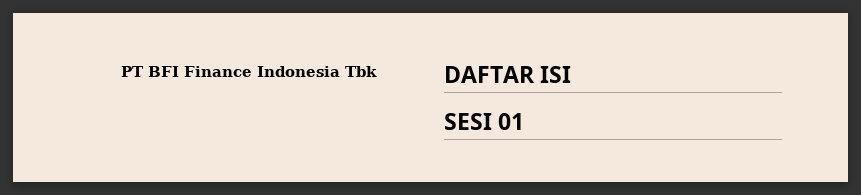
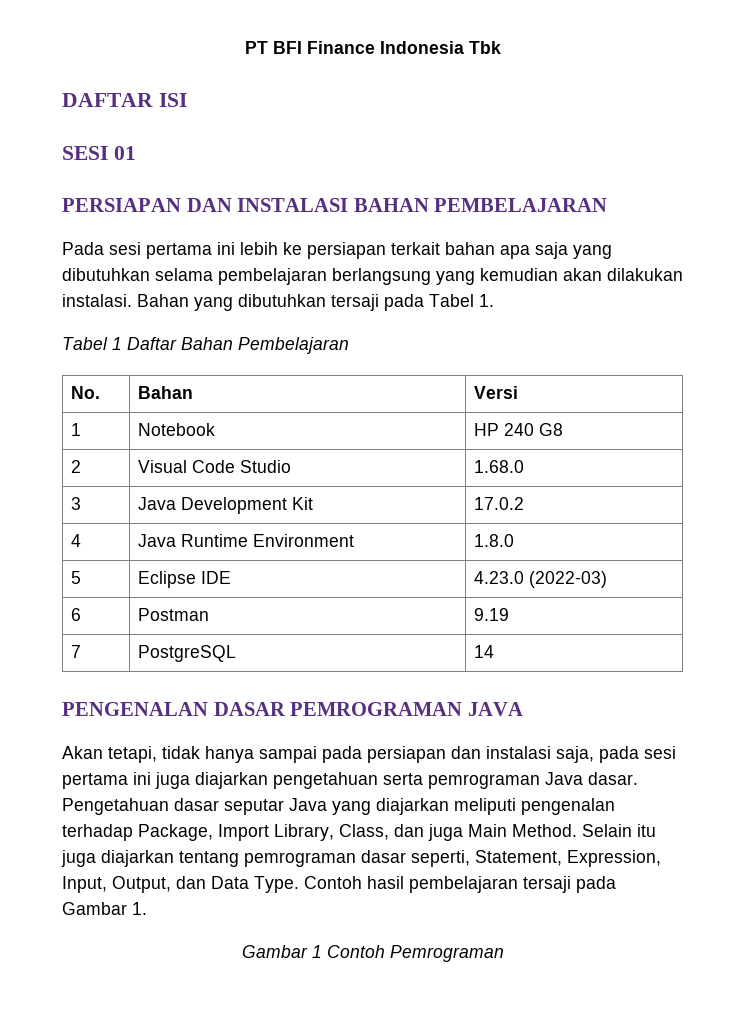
(525, 121) none -> [62,198,608,212] [62,242,612,259] [62,268,683,285] [62,294,494,311] [62,337,349,354] [70,386,100,399] [137,386,193,399] [473,386,518,399] [70,423,81,436] [137,423,215,436] [473,423,563,436] [70,460,81,473] [137,460,291,473] [473,460,524,473] [70,497,81,510] [137,497,313,514] [473,497,524,510] [70,534,81,547] [137,534,354,547] [473,534,514,547] [70,571,81,584] [137,571,231,588] [473,571,607,588] [70,608,81,621] [137,608,209,621] [473,608,509,621] [70,645,81,658] [137,645,236,662] [473,645,494,658] [62,702,523,716] [62,746,676,763] [62,772,638,789] [62,798,615,815] [62,824,656,841] [61,850,661,867] [62,876,616,893] [62,902,147,915] [241,945,504,962] // PERSIAPAN DAN INSTALASI BAHAN PEMBELAJARAN // Pada sesi pertama ini lebih ke persiapan terkait bahan apa saja yang dibutuhkan selama pembelajaran berlangsung yang kemudian akan dilakukan instalasi. Bahan yang dibutuhkan tersaji pada Tabel 1. // Tabel 1 Daftar Bahan Pembelajaran // No. | Bahan | Versi // 1 | Notebook | HP 240 G8 // 2 | Visual Code Studio | 1.68.0 // 3 | Java Development Kit | 17.0.2 // 4 | Java Runtime Environment | 1.8.0 // 5 | Eclipse IDE | 4.23.0 (2022-03) // 6 | Postman | 9.19 // 7 | PostgreSQL | 14 // PENGENALAN DASAR PEMROGRAMAN JAVA // Akan tetapi, tidak hanya sampai pada persiapan dan instalasi saja, pada sesi pertama ini juga diajarkan pengetahuan serta pemrograman Java dasar. Pengetahuan dasar seputar Java yang diajarkan meliputi pengenalan terhadap Package, Import Library, Class, dan juga Main Method. Selain itu juga diajarkan tentang pemrograman dasar seperti, Statement, Expression, Input, Output, dan Data Type. Contoh hasil pembelajaran tersaji pada Gambar 1. // Gambar 1 Contoh Pemrograman

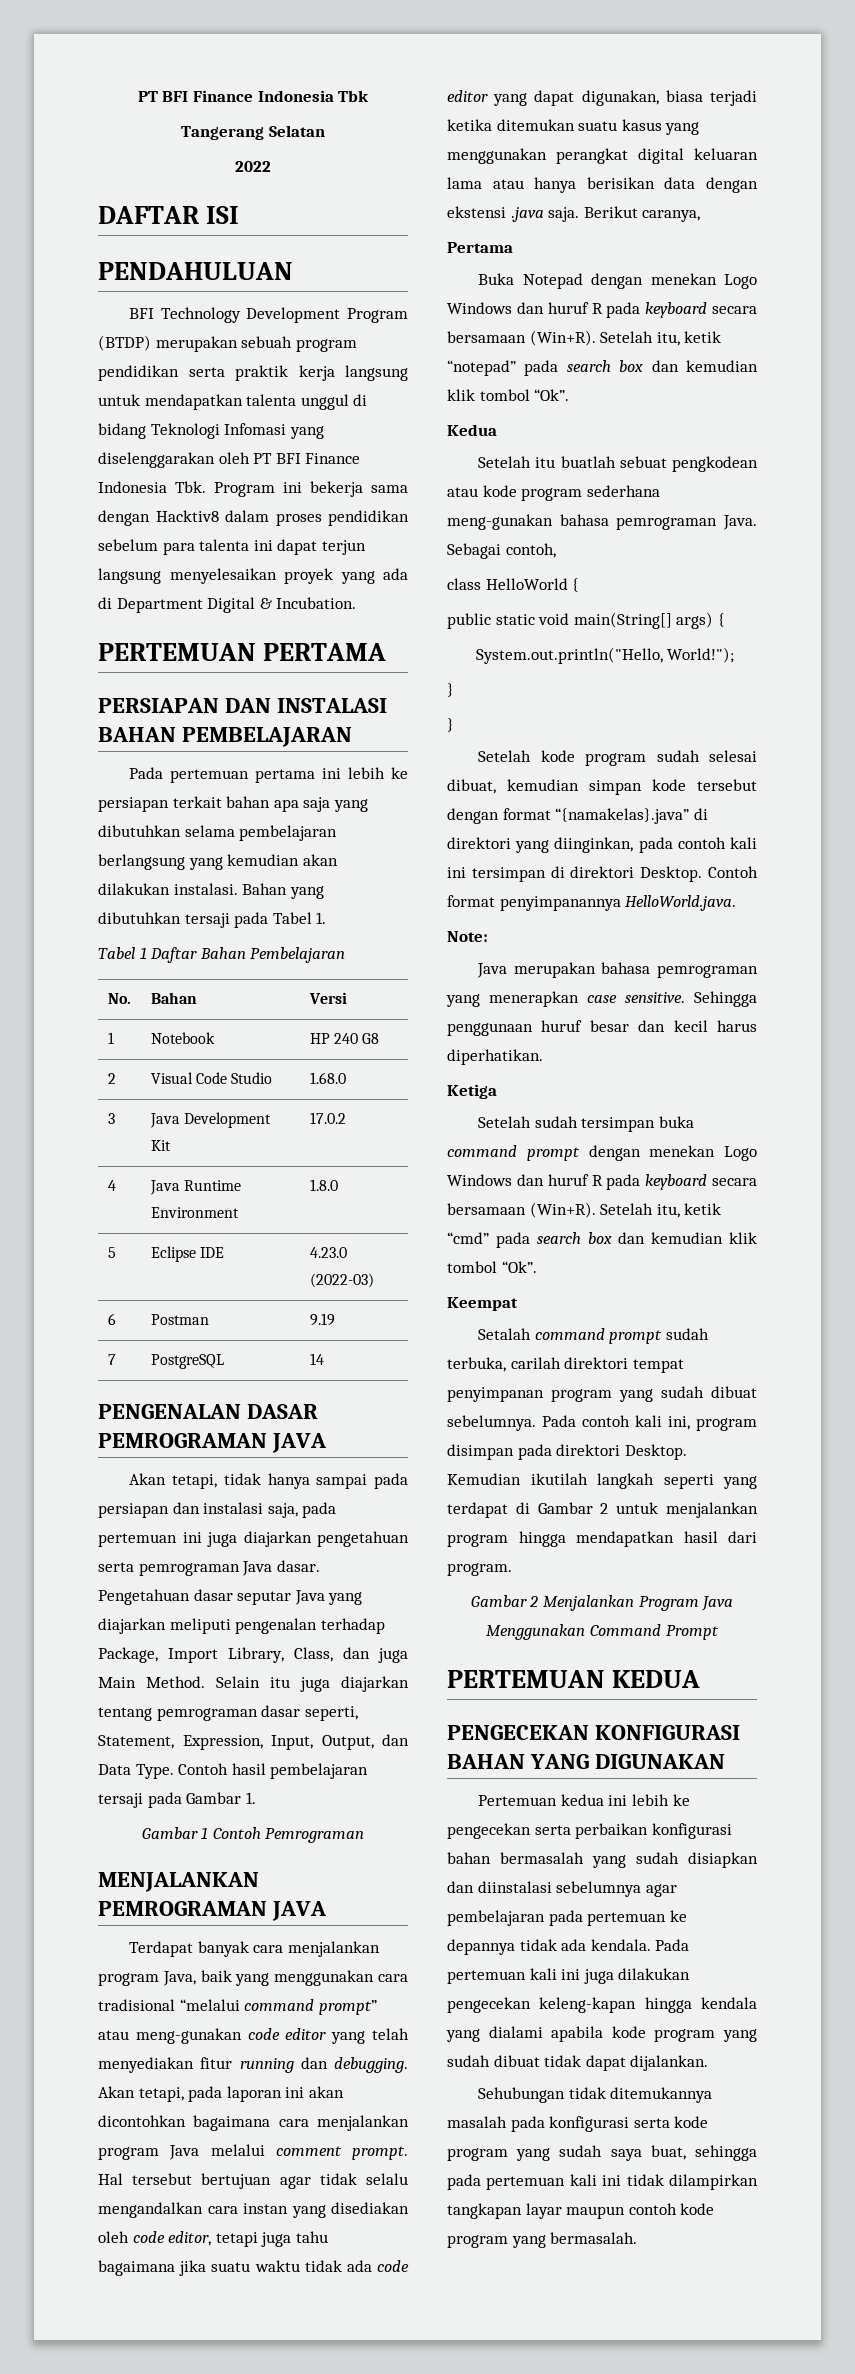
(501, 47) none -> [181,125,325,140] [235,161,271,172] // Tangerang Selatan // 2022
[62,146,136,160] SESI 01 -> [98,262,293,280] [129,307,408,323] [98,335,357,352] [98,365,408,381] [98,394,368,410] [98,423,324,439] [98,452,361,468] [98,481,408,497] [98,510,409,526] [98,539,366,555] [98,568,408,584] [98,597,357,613] [98,643,387,661] PENDAHULUAN // BFI Technology Development Program (BTDP) merupakan sebuah program pendidikan serta praktik kerja langsung untuk mendapatkan talenta unggul di bidang Teknologi Infomasi yang diselenggarakan oleh PT BFI Finance Indonesia Tbk. Program ini bekerja sama dengan Hacktiv8 dalam proses pendidikan sebelum para talenta ini dapat terjun langsung menyelesaikan proyek yang ada di Department Digital & Incubation. // PERTEMUAN PERTAMA
[109,242,141,255] sesi -> [170,769,250,783] pertemuan
[644,746,676,759] [62,773,128,789] sesi pertama -> [98,1533,177,1547] pertemuan
(504, 953) none -> [98,1872,259,1892] [98,1901,328,1921] [129,1941,381,1957] [98,1970,408,1986] [98,1999,377,2015] [98,2028,409,2044] [98,2057,408,2073] [98,2086,344,2102] [98,2115,409,2131] [98,2144,408,2160] [98,2173,408,2189] [98,2202,409,2218] [98,2231,328,2247] [98,2260,409,2276] [447,90,757,106] [447,119,700,135] [447,148,758,164] [447,177,758,193] [447,206,701,222] [447,242,513,253] [478,273,757,289] [447,302,757,318] [447,330,722,346] [447,360,758,376] [447,389,570,401] [447,424,497,436] [478,456,758,472] [447,485,660,501] [447,514,757,530] [447,543,556,559] [447,578,580,592] [447,612,725,629] [475,647,735,664] [447,683,454,697] [447,718,454,732] [478,750,757,766] [447,779,757,795] [447,808,708,824] [447,837,757,853] [447,866,758,882] [447,895,737,911] [447,931,488,942] [477,962,758,978] [446,991,757,1007] [447,1020,757,1036] [447,1049,543,1065] [447,1084,497,1099] [478,1116,695,1132] [447,1145,757,1161] [447,1174,757,1190] [447,1202,722,1218] [447,1232,757,1248] [447,1261,537,1273] [447,1297,518,1311] [478,1328,710,1344] [447,1357,684,1373] [447,1386,757,1402] [447,1415,757,1431] [447,1444,687,1460] [447,1473,757,1489] [447,1502,758,1518] [447,1531,757,1547] [447,1563,512,1576] [470,1595,734,1611] [486,1624,719,1640] [447,1670,701,1688] [447,1725,741,1740] [447,1754,726,1769] [478,1794,690,1806] [447,1823,732,1839] [447,1852,758,1868] [447,1881,677,1897] [447,1910,687,1926] [447,1939,690,1955] [447,1968,691,1984] [447,1997,757,2013] [446,2026,757,2042] [447,2055,709,2071] [478,2087,713,2103] [447,2116,709,2132] [447,2145,757,2161] [447,2174,758,2190] [447,2203,715,2219] [447,2232,638,2248] // MENJALANKAN PEMROGRAMAN JAVA // Terdapat banyak cara menjalankan program Java, baik yang menggunakan cara tradisional “melalui command prompt” atau meng-gunakan code editor yang telah menyediakan fitur running dan debugging. Akan tetapi, pada laporan ini akan dicontohkan bagaimana cara menjalankan program Java melalui comment prompt. Hal tersebut bertujuan agar tidak selalu mengandalkan cara instan yang disediakan oleh code editor, tetapi juga tahu bagaimana jika suatu waktu tidak ada code editor yang dapat digunakan, biasa terjadi ketika ditemukan suatu kasus yang menggunakan perangkat digital keluaran lama atau hanya berisikan data dengan ekstensi .java saja. Berikut caranya, // Pertama // Buka Notepad dengan menekan Logo Windows dan huruf R pada keyboard secara bersamaan (Win+R). Setelah itu, ketik “notepad” pada search box dan kemudian klik tombol “Ok”. // Kedua // Setelah itu buatlah sebuat pengkodean atau kode program sederhana meng-gunakan bahasa pemrograman Java. Sebagai contoh, // class HelloWorld { // public static void main(String[] args) { // System.out.println("Hello, World!"); // } // } // Setelah kode program sudah selesai dibuat, kemudian simpan kode tersebut dengan format “{namakelas}.java” di direktori yang diinginkan, pada contoh kali ini tersimpan di direktori Desktop. Contoh format penyimpanannya HelloWorld.java. // Note: // Java merupakan bahasa pemrograman yang menerapkan case sensitive. Sehingga penggunaan huruf besar dan kecil harus diperhatikan. // Ketiga // Setelah sudah tersimpan buka command prompt dengan menekan Logo Windows dan huruf R pada keyboard secara bersamaan (Win+R). Setelah itu, ketik “cmd” pada search box dan kemudian klik tombol “Ok”. // Keempat // Setalah command prompt sudah terbuka, carilah direktori tempat penyimpanan program yang sudah dibuat sebelumnya. Pada contoh kali ini, program disimpan pada direktori Desktop. Kemudian ikutilah langkah seperti yang terdapat di Gambar 2 untuk menjalankan program hingga mendapatkan hasil dari program. // Gambar 2 Menjalankan Program Java Menggunakan Command Prompt // PERTEMUAN KEDUA // PENGECEKAN KONFIGURASI BAHAN YANG DIGUNAKAN // Pertemuan kedua ini lebih ke pengecekan serta perbaikan konfigurasi bahan bermasalah yang sudah disiapkan dan diinstalasi sebelumnya agar pembelajaran pada pertemuan ke depannya tidak ada kendala. Pada pertemuan kali ini juga dilakukan pengecekan keleng-kapan hingga kendala yang dialami apabila kode program yang sudah dibuat tidak dapat dijalankan. // Sehubungan tidak ditemukannya masalah pada konfigurasi serta kode program yang sudah saya buat, sehingga pada pertemuan kali ini tidak dilampirkan tangkapan layar maupun contoh kode program yang bermasalah.

